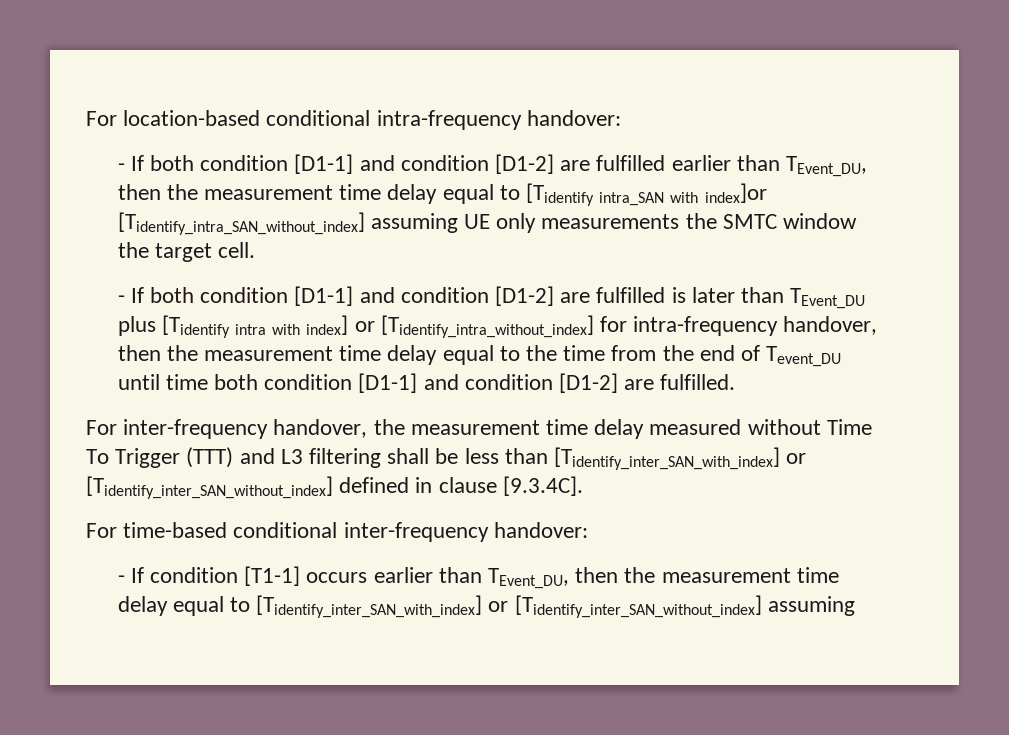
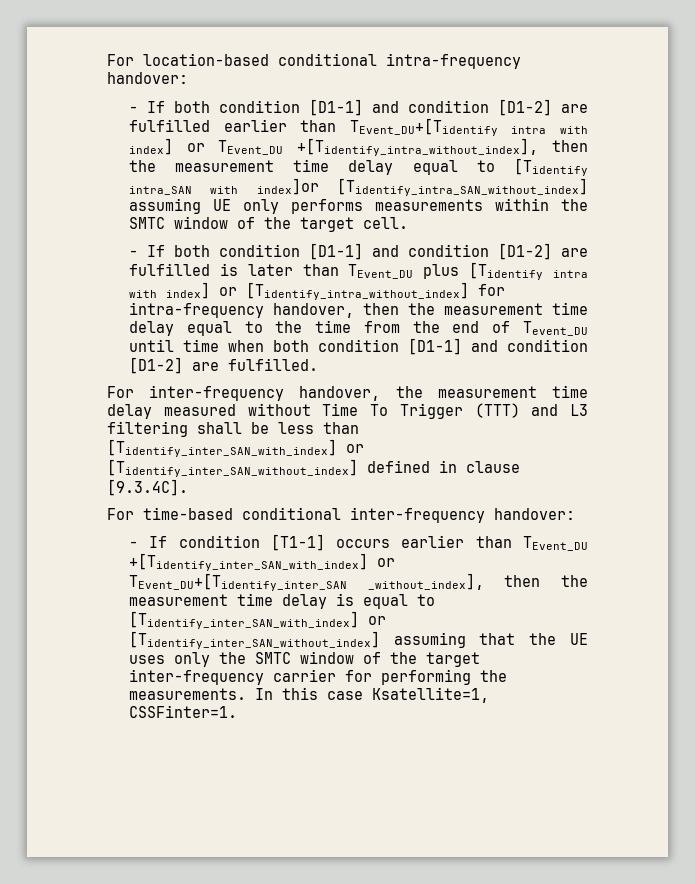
[786,156,868,177] TEvent_DU, -> [349,118,588,136] [128,138,539,156] TEvent_DU+[Tidentify intra with index] or TEvent_DU +[Tidentify_intra_without_index],
[541,213,857,229] measurements the SMTC window -> [290,198,588,214] [128,216,255,229] performs measurements within the SMTC window of
(208, 382) none -> [227,340,264,352] when
[487,567,839,589] [117,596,168,616] TEvent_DU, then the measurement time delay -> [522,536,588,551] [128,553,395,571] [128,573,588,591] [128,593,354,609] TEvent_DU +[Tidentify_inter_SAN_with_index] or TEvent_DU+[Tidentify_inter_SAN _without_index], then the measurement time delay is
(855, 606) none -> [479,633,588,645] [128,651,480,667] [128,669,507,685] [128,687,489,703] [128,705,237,718] that the UE uses only the SMTC window of the target inter-frequency carrier for performing the measurements. In this case Ksatellite=1, CSSFinter=1.

